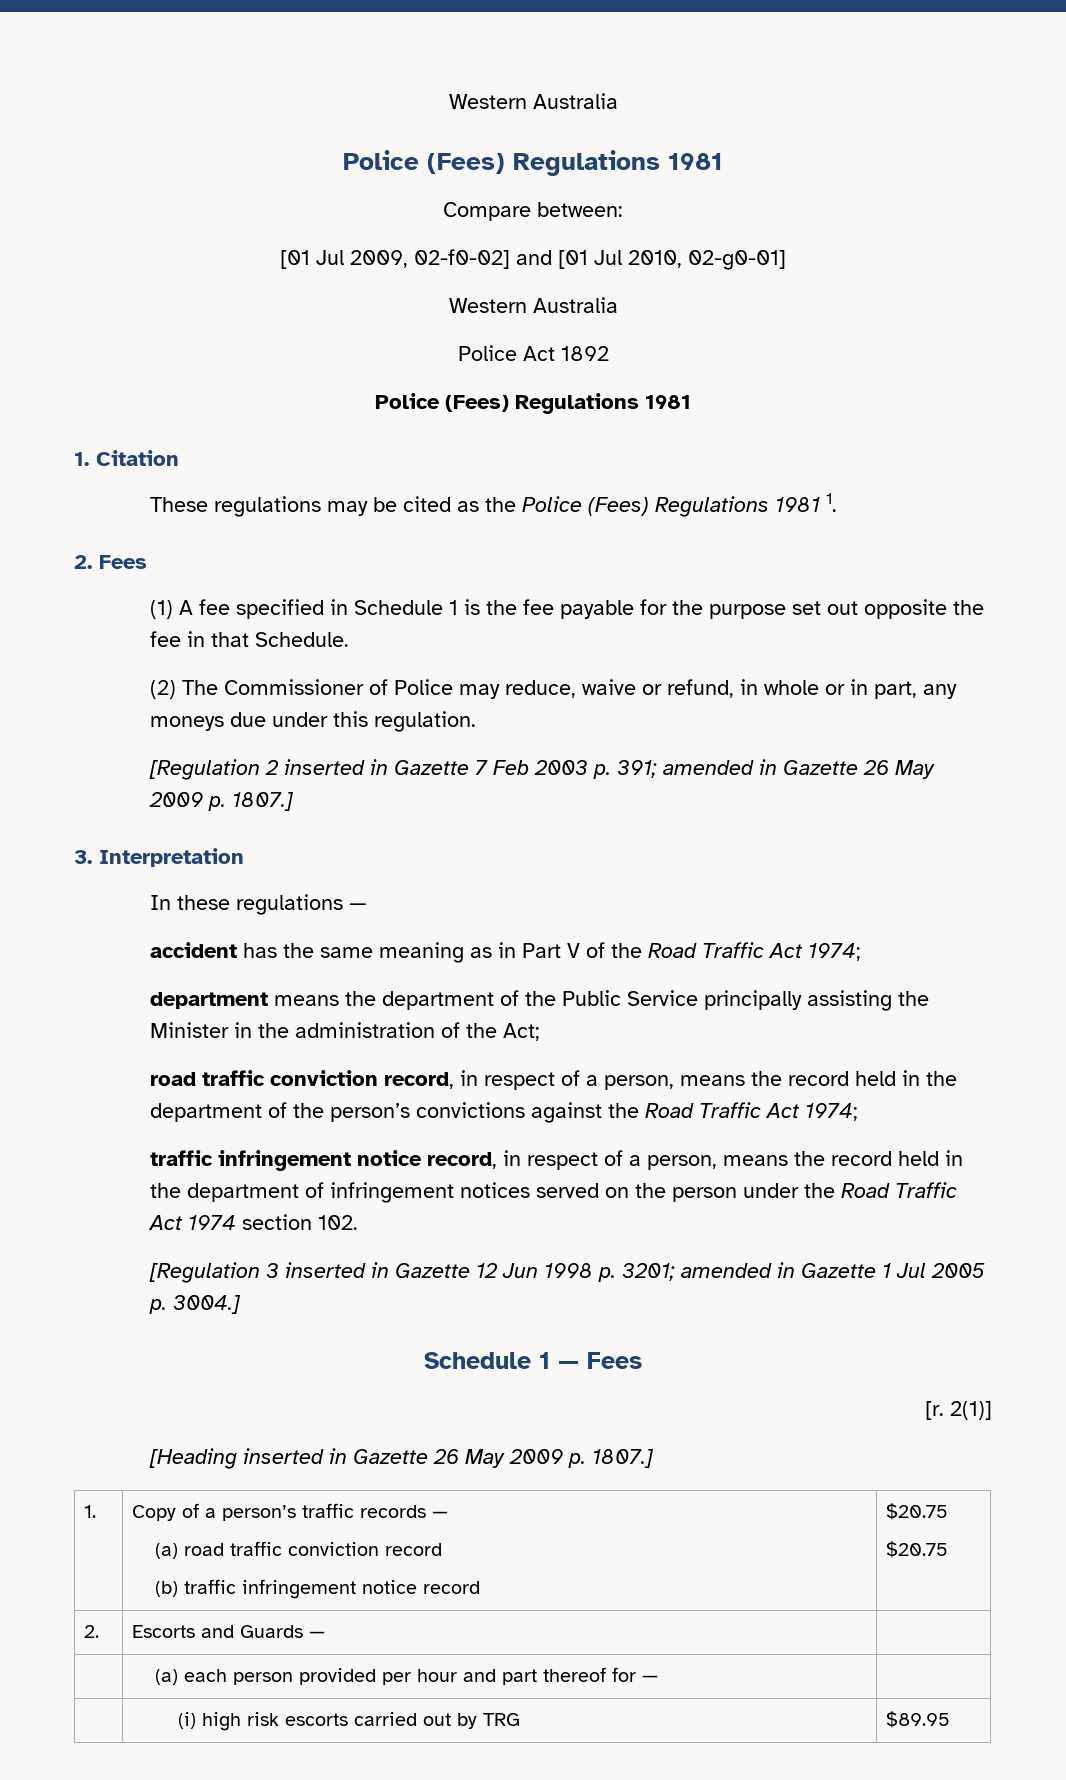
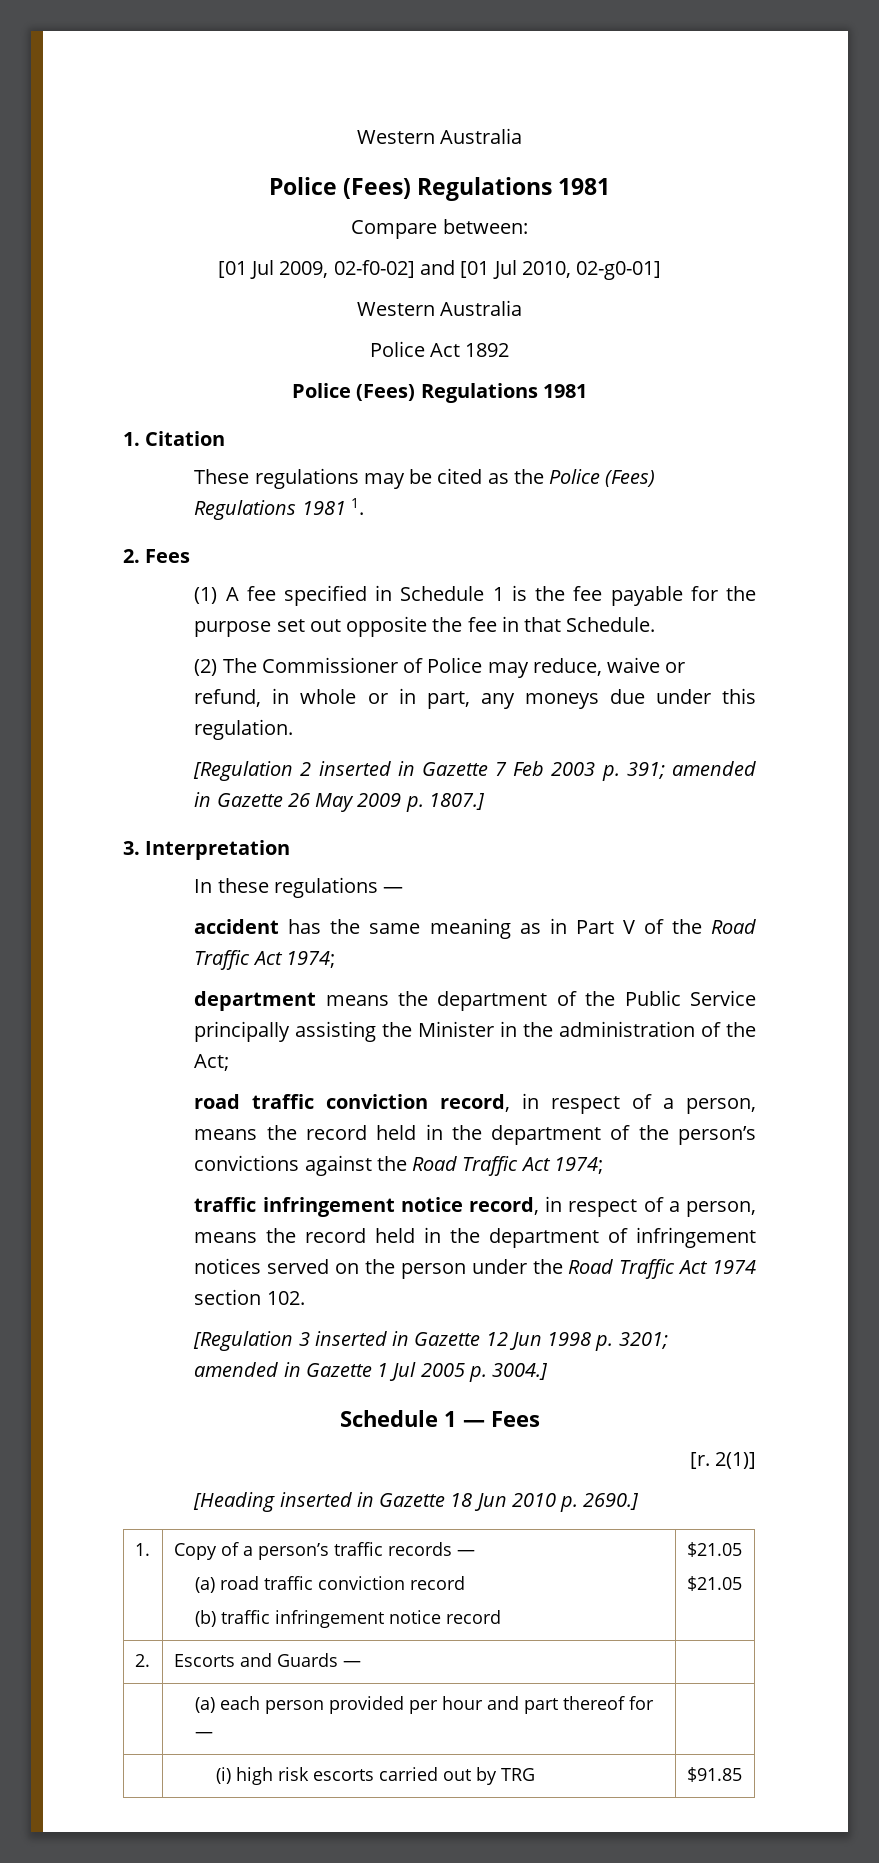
[433,1449,655,1468] 26 May 2009 p. 1807.] -> [450,1493,640,1512] 18 Jun 2010 p. 2690.]
[885,1503,948,1520] [885,1541,948,1558] $20.75 // $20.75 -> [686,1542,742,1557] [686,1576,742,1591] $21.05 // $21.05
[885,1711,950,1728] $89.95 -> [686,1767,742,1782] $91.85

